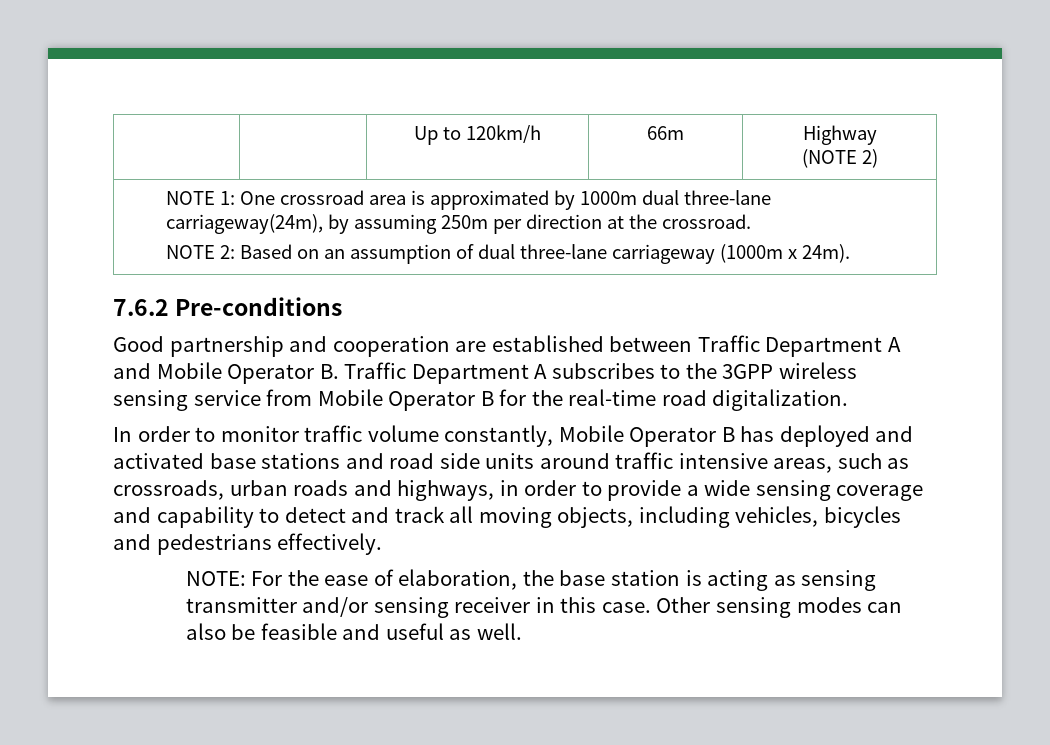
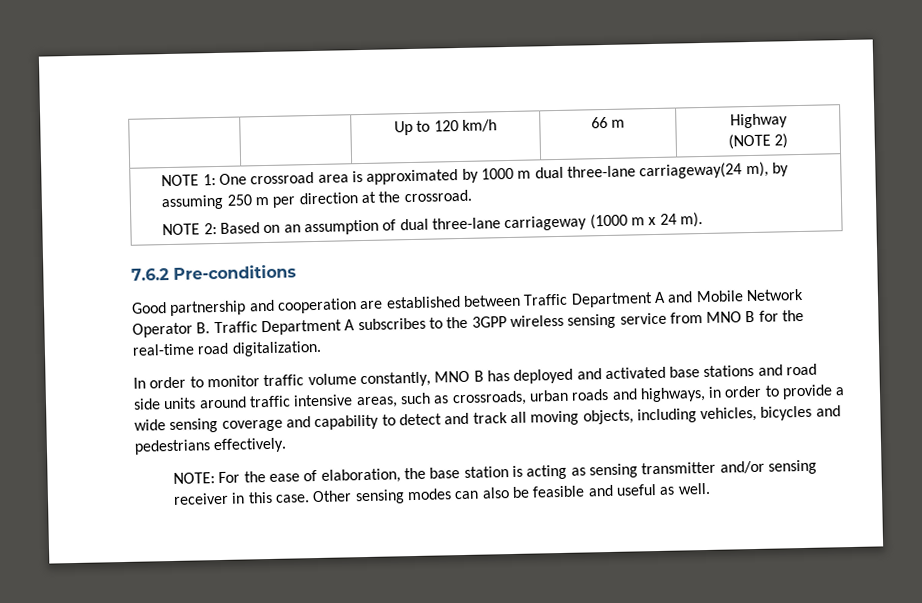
[465,125,541,143] [647,126,684,140] 120km/h | 66m -> [433,119,497,132] [590,116,626,129] 120 km/h | 66 m
[579,190,771,205] [165,214,488,234] 1000m dual three-lane carriageway(24m), by assuming 250m -> [480,161,789,180] [161,194,270,211] 1000 m dual three-lane carriageway(24 m), by assuming 250 m
[719,244,850,263] (1000m x 24m). -> [589,212,703,230] (1000 m x 24 m).
(222, 370) none -> [745,288,804,302] Network
[317,389,476,411] Mobile Operator -> [706,311,743,323] MNO
[558,425,717,447] Mobile Operator -> [434,370,471,383] MNO

